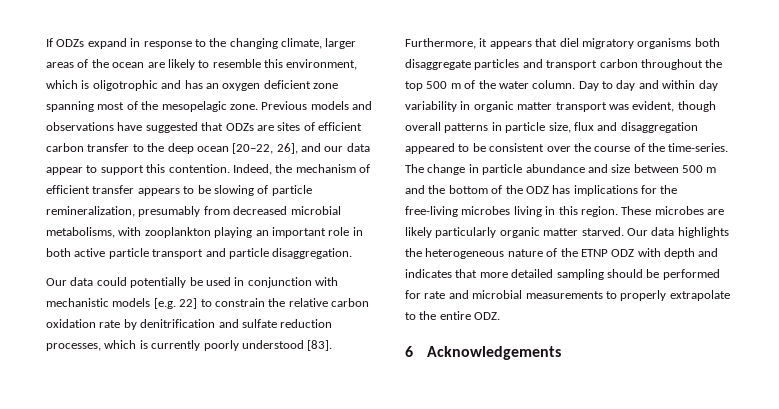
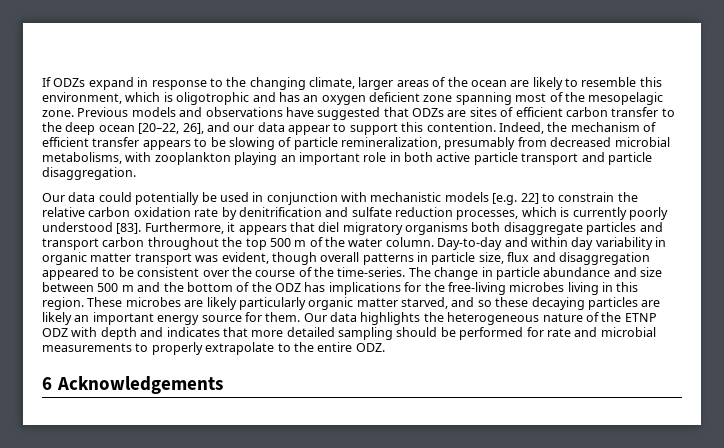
[578,80,636,91] Day to day -> [437,237,503,250] Day-to-day
[581,227,624,236] starved. -> [401,297,661,310] [42,312,301,325] starved, and so these decaying particles are likely an important energy source for them.

